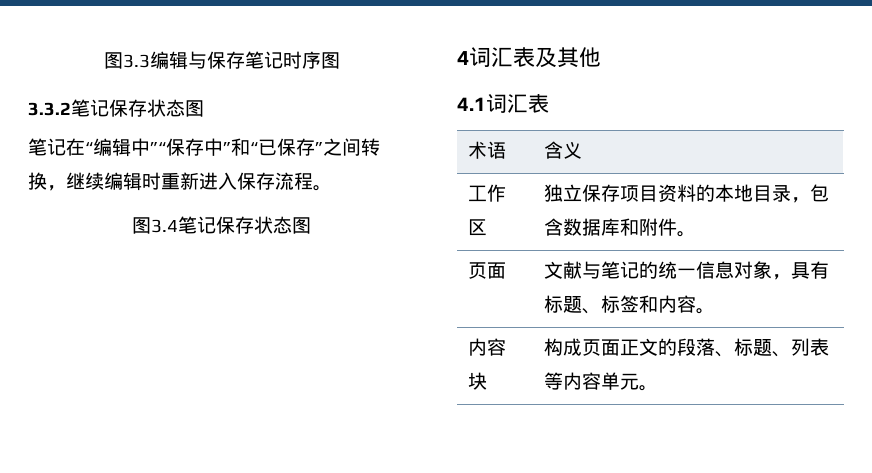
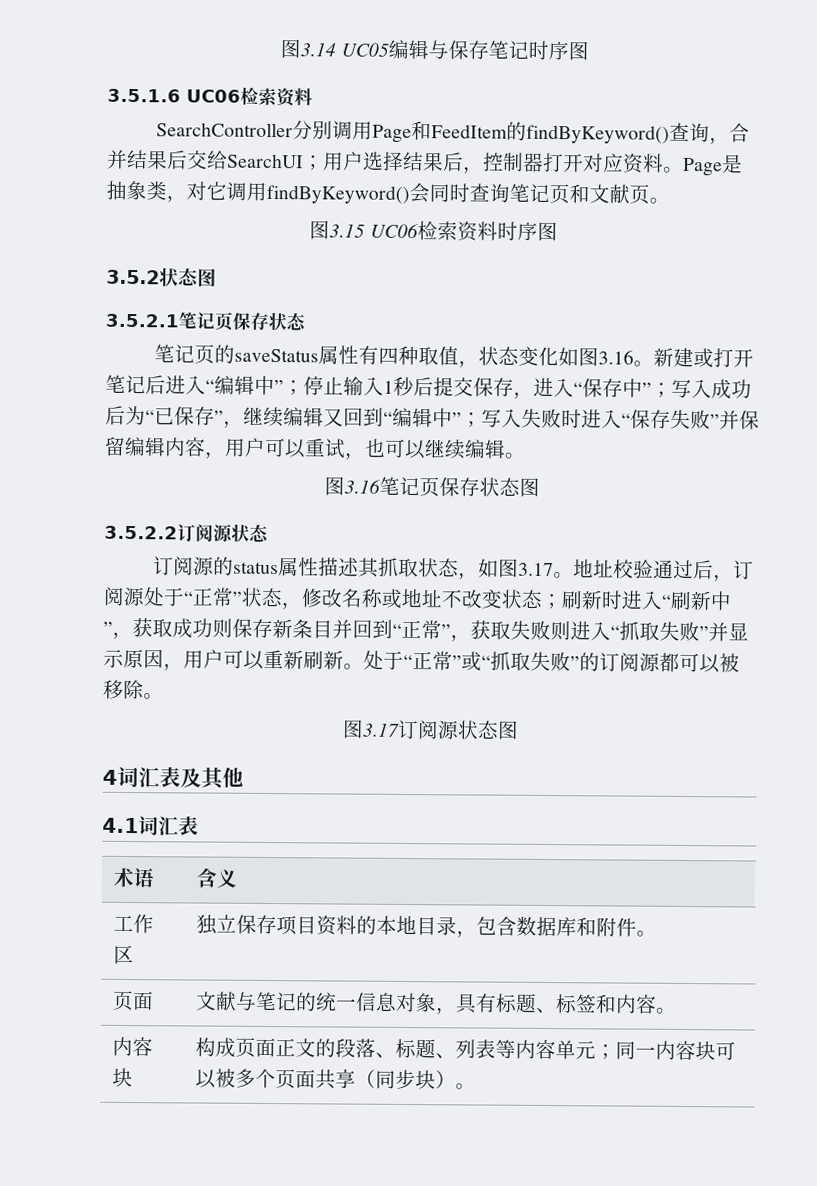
[103,52,150,69] 图3.3 -> [280,39,389,59] 图3.14 UC05
[28,99,204,117] [28,138,380,157] [28,172,332,191] [132,216,254,234] 3.3.2笔记保存状态图 // 笔记在“编辑中”“保存中”和“已保存”之间转换，继续编辑时重新进入保存流程。 // 图3.4笔记保存 -> [107,86,313,107] [155,120,750,145] [107,149,743,177] [106,180,670,205] [309,220,558,242] [106,267,217,287] [105,311,307,331] [153,344,754,369] [105,374,752,400] [105,405,760,430] [104,436,526,460] [323,476,540,498] [104,523,269,542] [152,556,754,582] [103,586,732,611] [103,618,749,642] [103,648,740,674] [103,679,164,700] [341,719,459,740] 3.5.1.6 UC06检索资料 // SearchController分别调用Page和FeedItem的findByKeyword()查询，合并结果后交给SearchUI；用户选择结果后，控制器打开对应资料。Page是抽象类，对它调用findByKeyword()会同时查询笔记页和文献页。 // 图3.15 UC06检索资料时序图 // 3.5.2状态图 // 3.5.2.1笔记页保存状态 // 笔记页的saveStatus属性有四种取值，状态变化如图3.16。新建或打开笔记后进入“编辑中”；停止输入1秒后提交保存，进入“保存中”；写入成功后为“已保存”，继续编辑又回到“编辑中”；写入失败时进入“保存失败”并保留编辑内容，用户可以重试，也可以继续编辑。 // 图3.16笔记页保存状态图 // 3.5.2.2订阅源状态 // 订阅源的status属性描述其抓取状态，如图3.17。地址校验通过后，订阅源处于“正常”状态，修改名称或地址不改变状态；刷新时进入“刷新中”，获取成功则保存新条目并回到“正常”，获取失败则进入“抓取失败”并显示原因，用户可以重新刷新。处于“正常”或“抓取失败”的订阅源都可以被移除。 // 图3.17订阅源
(640, 381) none -> [595,1040,737,1061] [195,1068,457,1090] ；同一内容块可以被多个页面共享（同步块）

